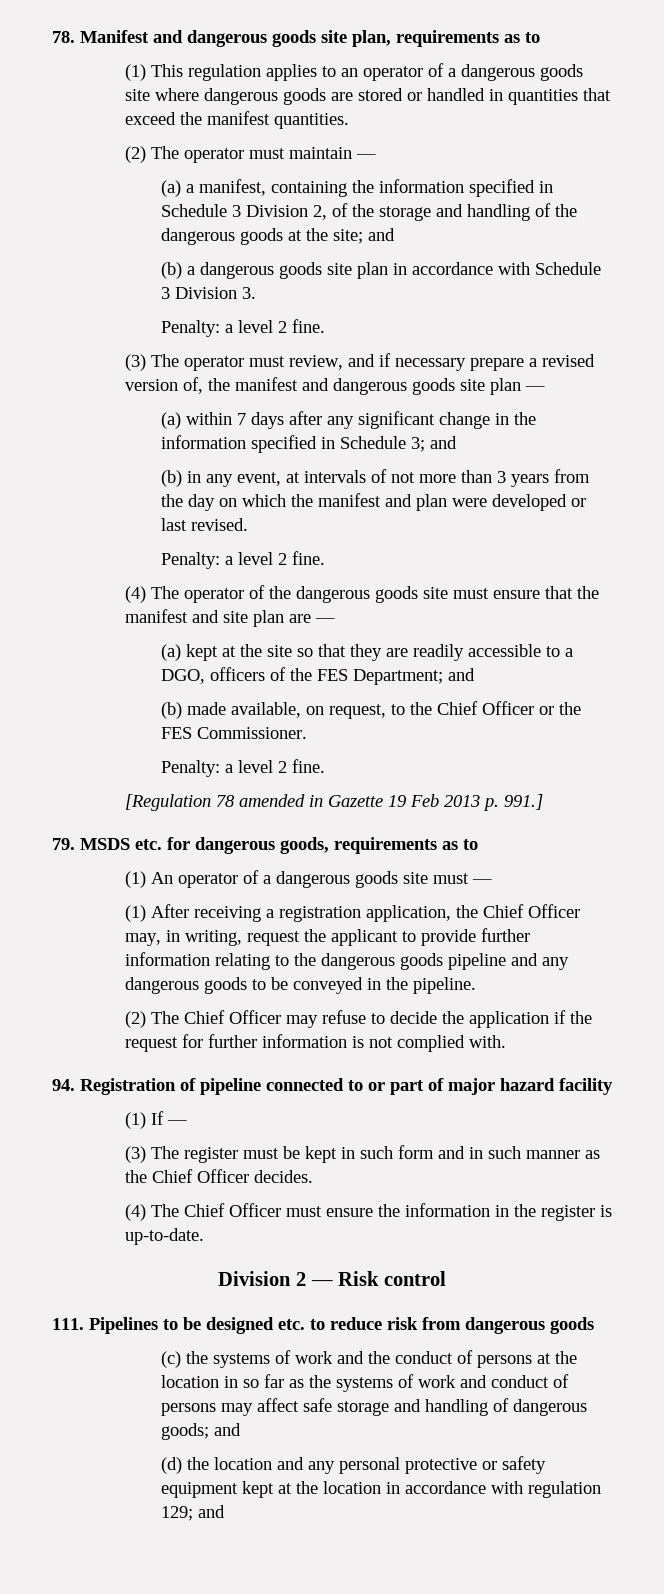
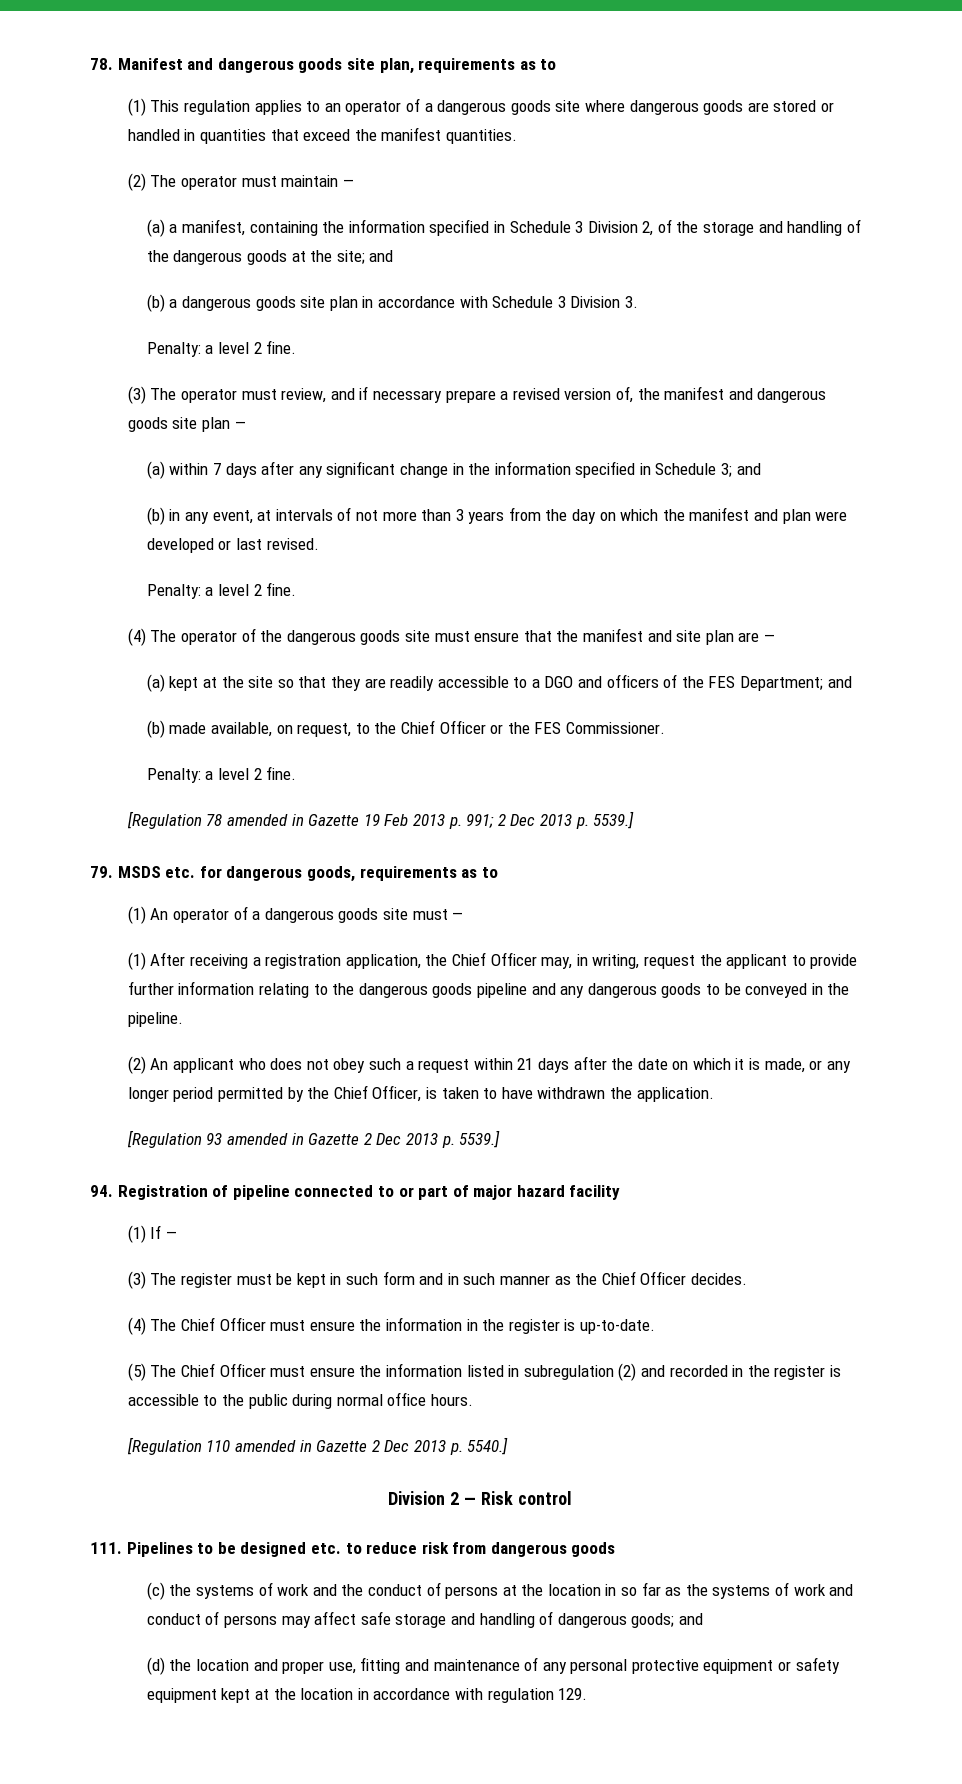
[161,669,206,684] DGO, -> [544,676,603,688] DGO and
[503,794,543,810] 991.] -> [466,811,635,829] 991; 2 Dec 2013 p. 5539.]
[150,1010,592,1028] [124,1034,506,1052] The Chief Officer may refuse to decide the application if the request for further information is not complied with. -> [150,1056,851,1073] [127,1085,714,1102] [126,1130,501,1148] An applicant who does not obey such a request within 21 days after the date on which it is made, or any longer period permitted by the Chief Officer, is taken to have withdrawn the application. // [Regulation 93 amended in Gazette 2 Dec 2013 p. 5539.]
(204, 1236) none -> [127,1363,841,1381] [127,1392,474,1409] [126,1437,509,1455] // (5) The Chief Officer must ensure the information listed in subregulation (2) and recorded in the register is accessible to the public during normal office hours. // [Regulation 110 amended in Gazette 2 Dec 2013 p. 5540.]
(305, 1463) none -> [282,1657,539,1674] proper use, fitting and maintenance of
(478, 1466) none -> [703,1659,774,1674] equipment
[161,1505,226,1521] 129; and -> [558,1688,588,1700] 129.

